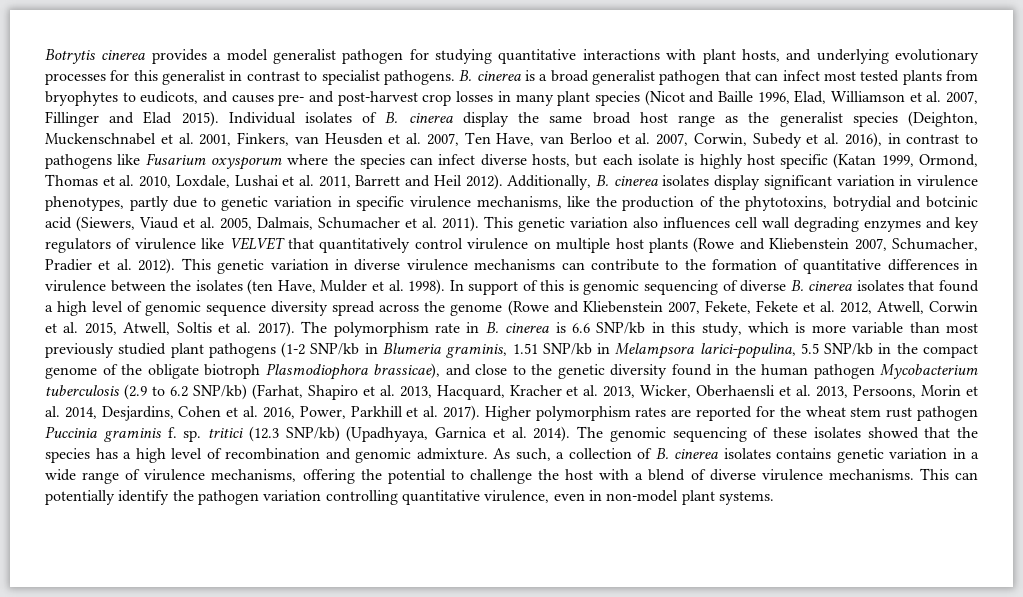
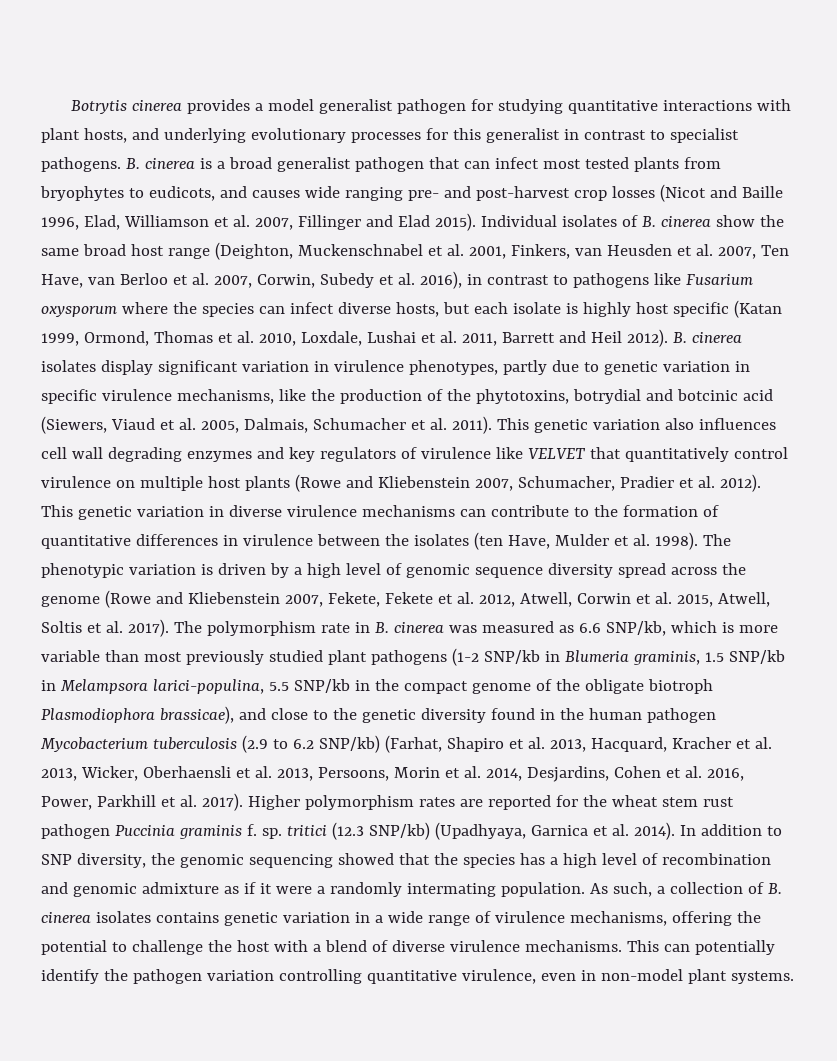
(274, 99) none -> [304,186,403,201] wide ranging
[497,91,640,106] in many plant species -> (655, 192) none
[462,112,509,127] display -> [715,215,755,227] show
[725,112,898,127] as the generalist species -> (210, 253) none
[507,175,592,190] Additionally, -> (668, 338) none
[449,280,980,295] In support of this is genomic sequencing of diverse B. cinerea isolates that found -> [702,534,731,546] [41,563,289,578] The phenotypic variation is driven by
[555,322,742,337] is 6.6 SNP/kb in this study, -> [448,621,666,636] was measured as 6.6 SNP/kb,
[512,343,538,354] 1.51 -> [704,652,724,662] 1.5
[577,426,861,442] The genomic sequencing of these isolates -> [679,824,782,836] [41,853,333,868] In addition to SNP diversity, the genomic sequencing
[416,448,488,460] admixture. -> [141,882,585,897] admixture as if it were a randomly intermating population.

